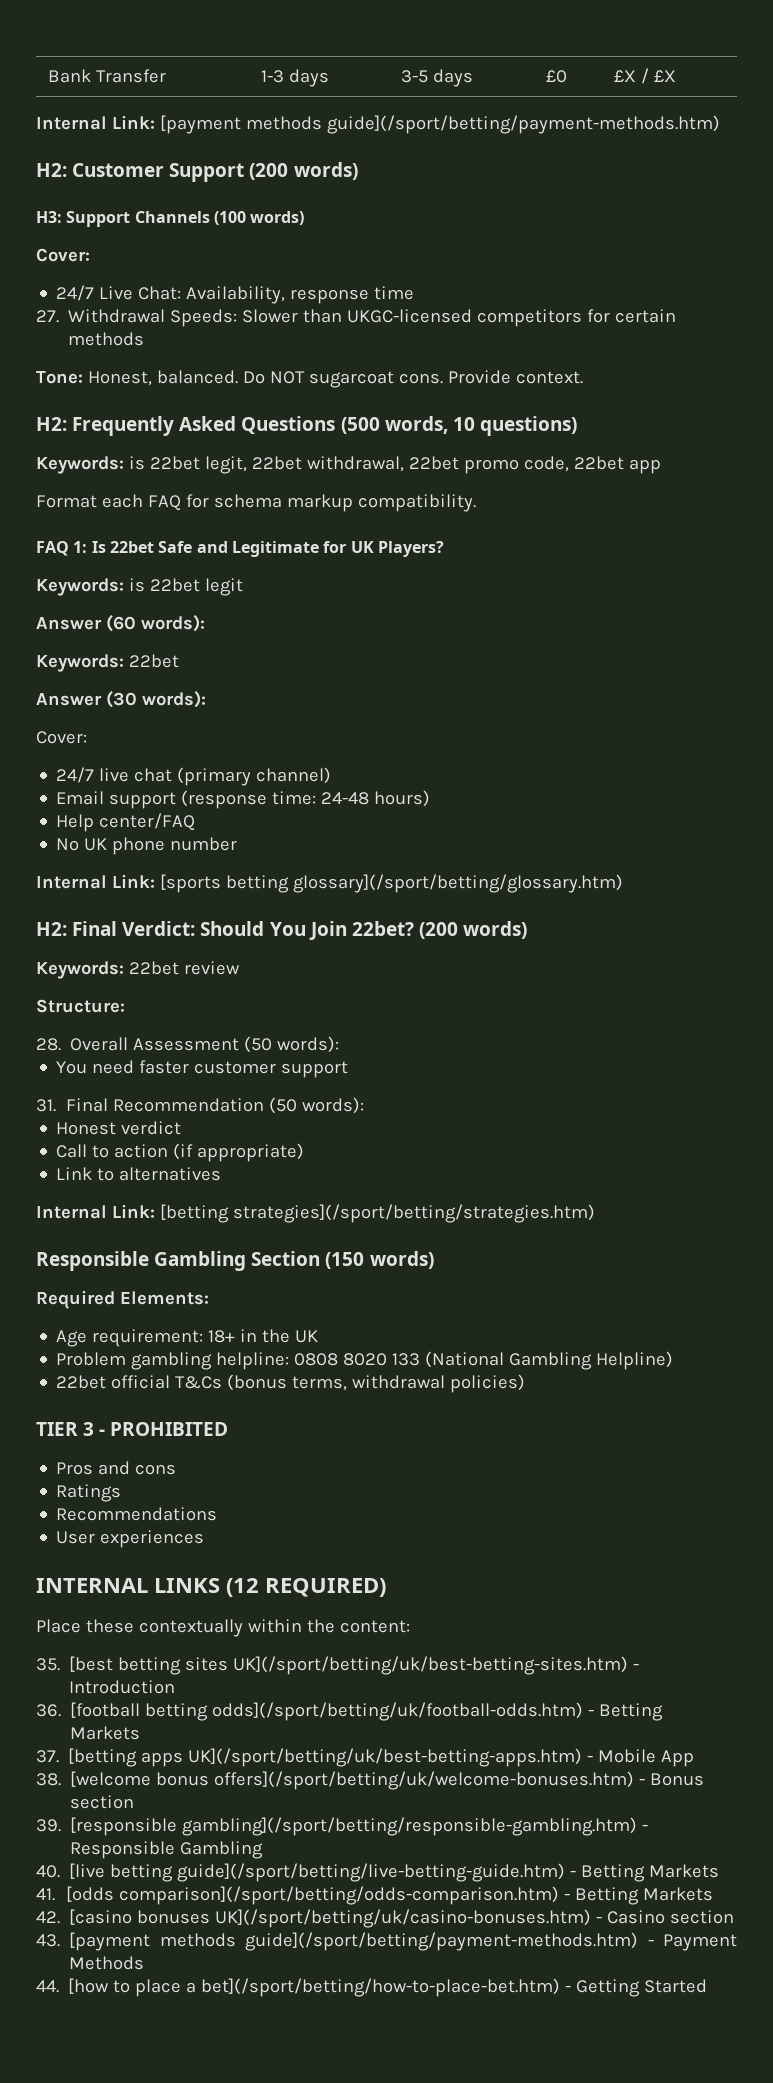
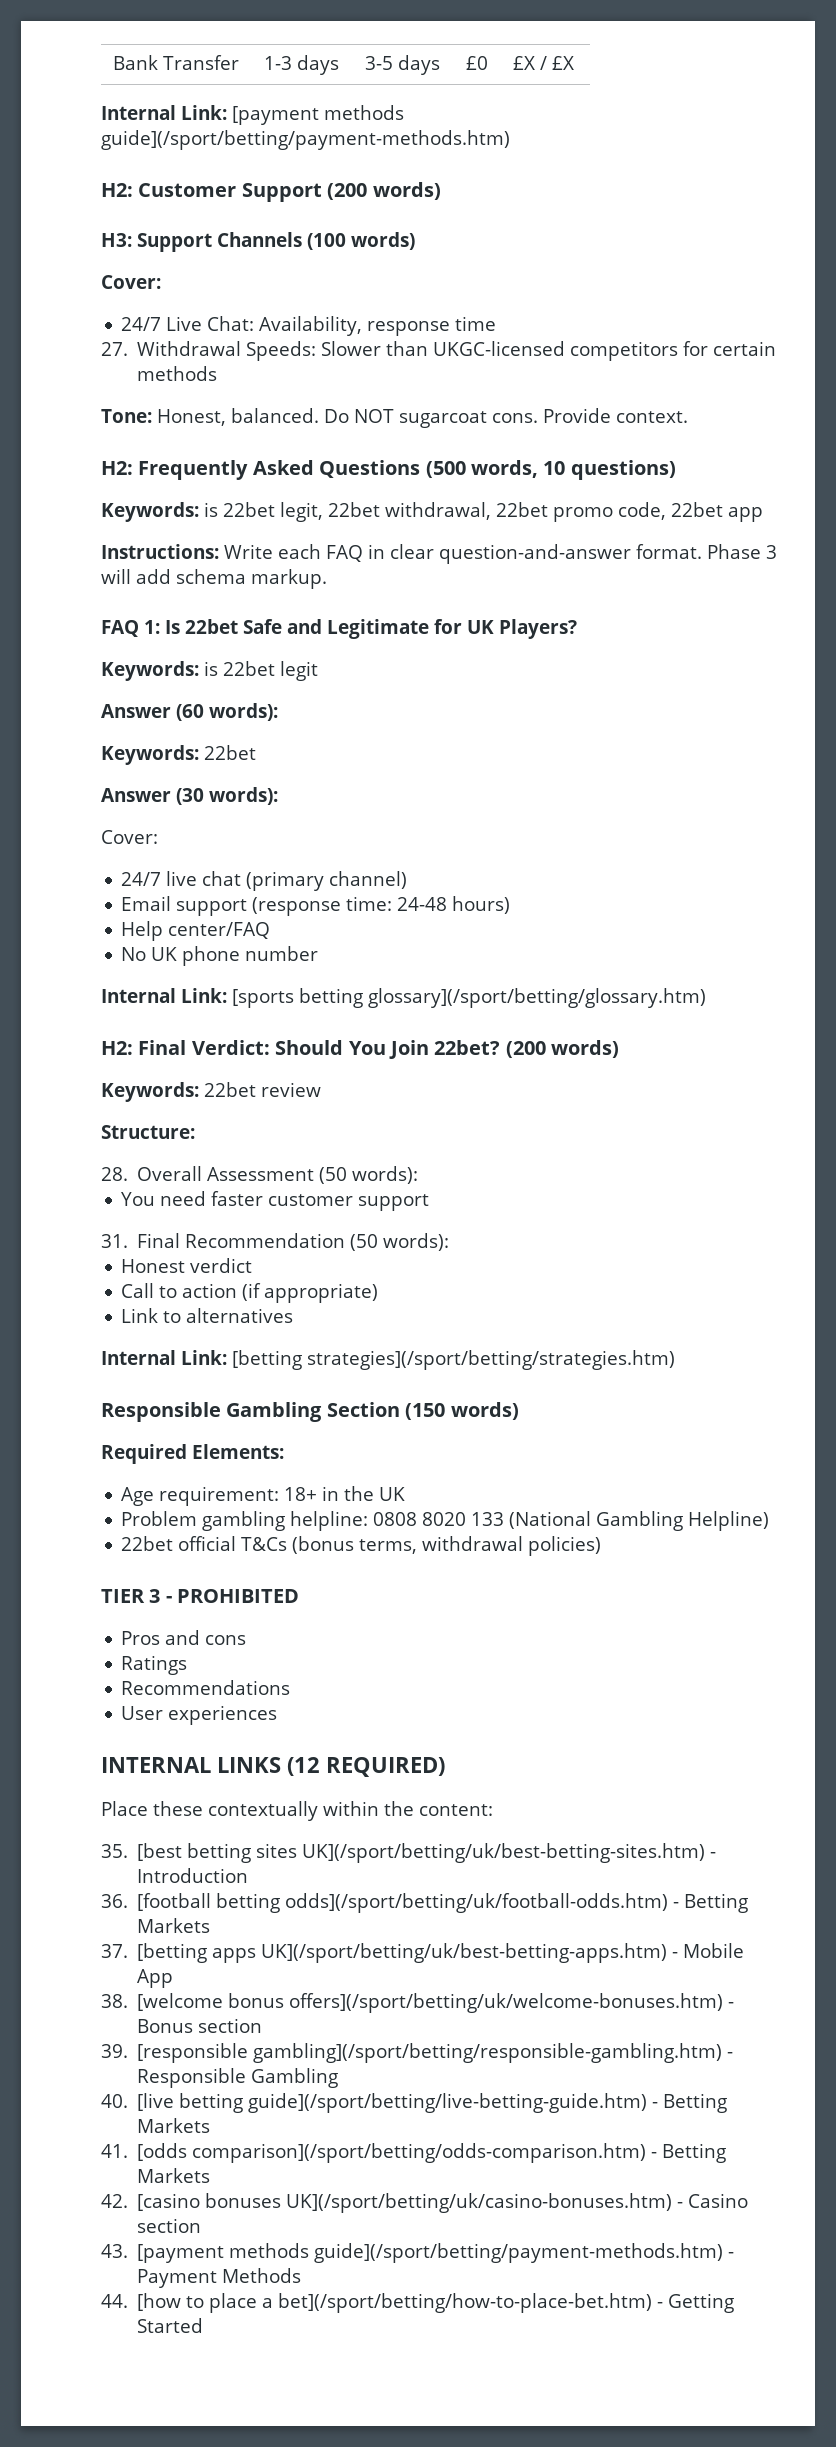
[36,494,476,512] Format each FAQ for schema markup compatibility. -> [101,544,777,564] [101,569,327,589] Instructions: Write each FAQ in clear question-and-answer format. Phase 3 will add schema markup.

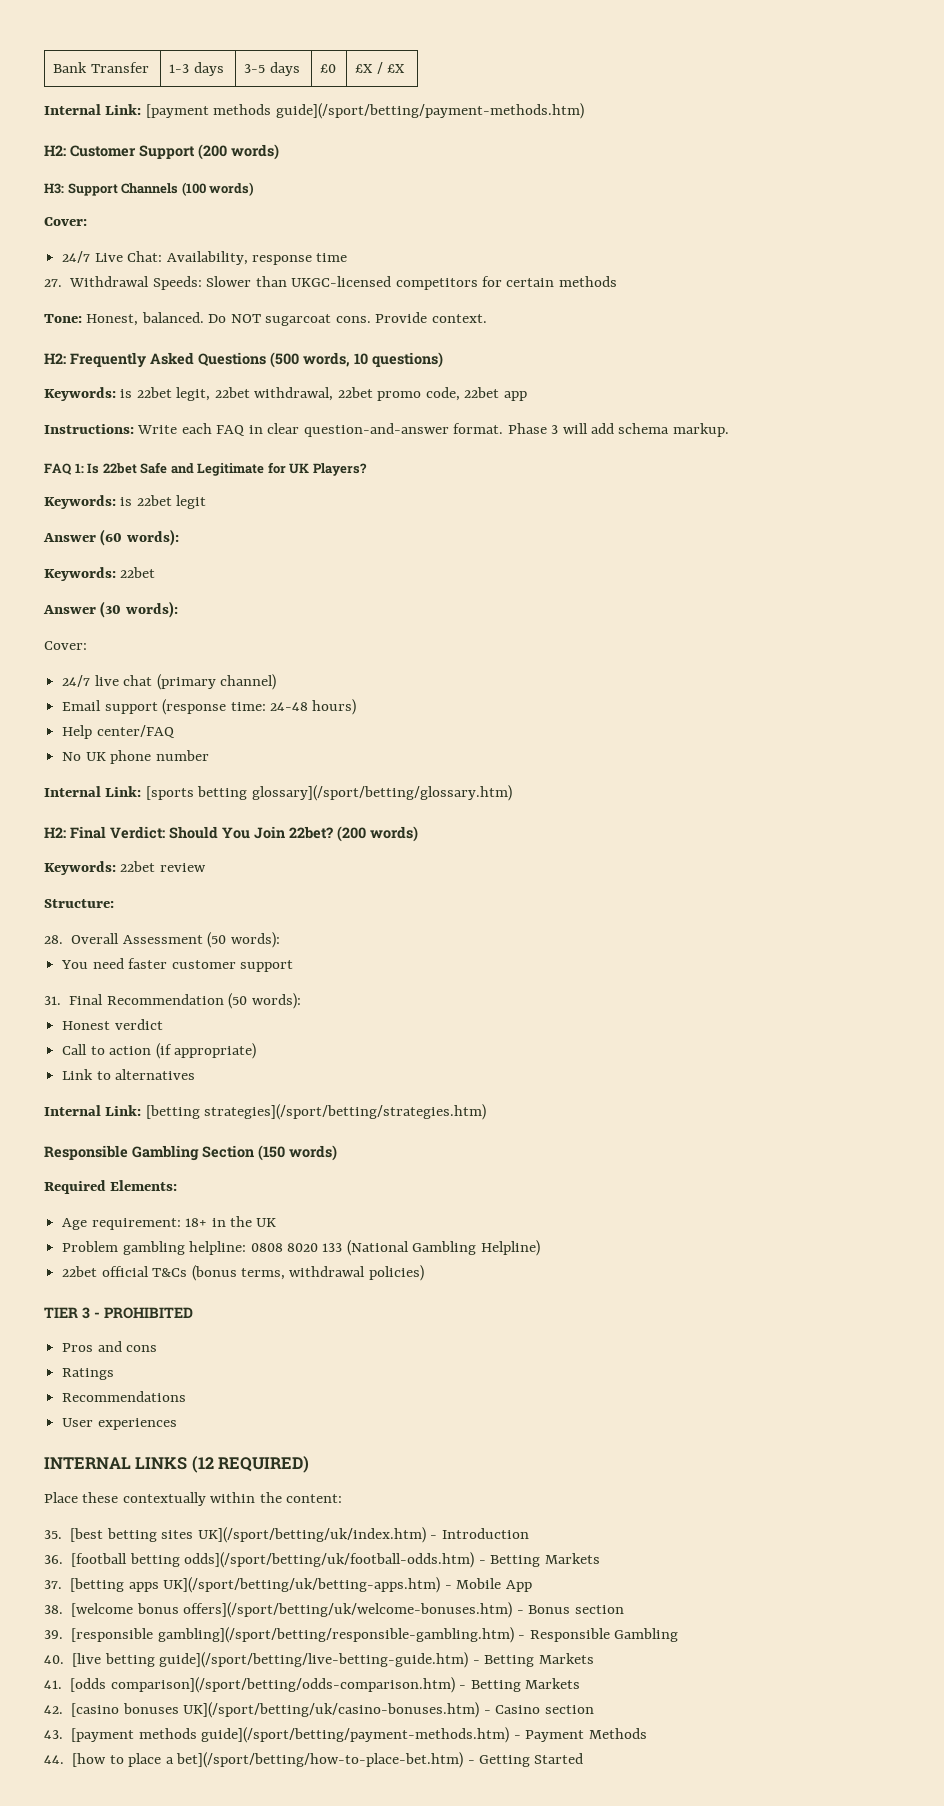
[302,1843,706,1863] UK](/sport/betting/uk/best-betting-sites.htm) -> [197,1527,426,1543] UK](/sport/betting/uk/index.htm)
[261,1943,668,1963] UK](/sport/betting/uk/best-betting-apps.htm) -> [163,1577,441,1593] UK](/sport/betting/uk/betting-apps.htm)

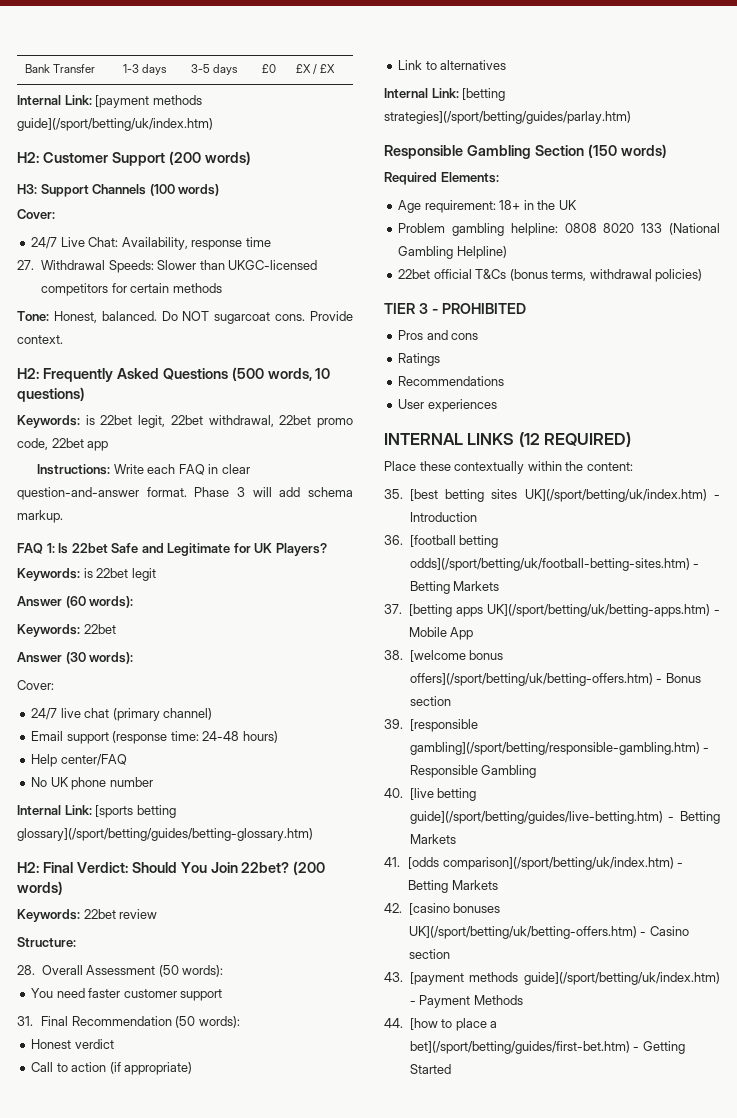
[275,103,584,119] guide](/sport/betting/payment-methods.htm) -> [17,118,213,131] guide](/sport/betting/uk/index.htm)
[251,785,512,801] glossary](/sport/betting/glossary.htm) -> [17,828,313,841] glossary](/sport/betting/guides/betting-glossary.htm)
[204,1104,487,1120] strategies](/sport/betting/strategies.htm) -> [384,111,631,124] strategies](/sport/betting/guides/parlay.htm)
[184,1552,475,1568] odds](/sport/betting/uk/football-odds.htm) -> [409,558,690,571] odds](/sport/betting/uk/football-betting-sites.htm)
[183,1602,513,1618] offers](/sport/betting/uk/welcome-bonuses.htm) -> [409,673,653,686] offers](/sport/betting/uk/betting-offers.htm)
[159,1652,469,1668] guide](/sport/betting/live-betting-guide.htm) -> [409,811,663,824] guide](/sport/betting/guides/live-betting.htm)
[110,1677,455,1693] comparison](/sport/betting/odds-comparison.htm) -> [442,857,674,870] comparison](/sport/betting/uk/index.htm)
[183,1702,480,1718] UK](/sport/betting/uk/casino-bonuses.htm) -> [408,926,637,939] UK](/sport/betting/uk/betting-offers.htm)
[201,1727,510,1743] guide](/sport/betting/payment-methods.htm) -> [524,972,720,985] guide](/sport/betting/uk/index.htm)
[176,1752,464,1768] bet](/sport/betting/how-to-place-bet.htm) -> [409,1041,630,1054] bet](/sport/betting/guides/first-bet.htm)

